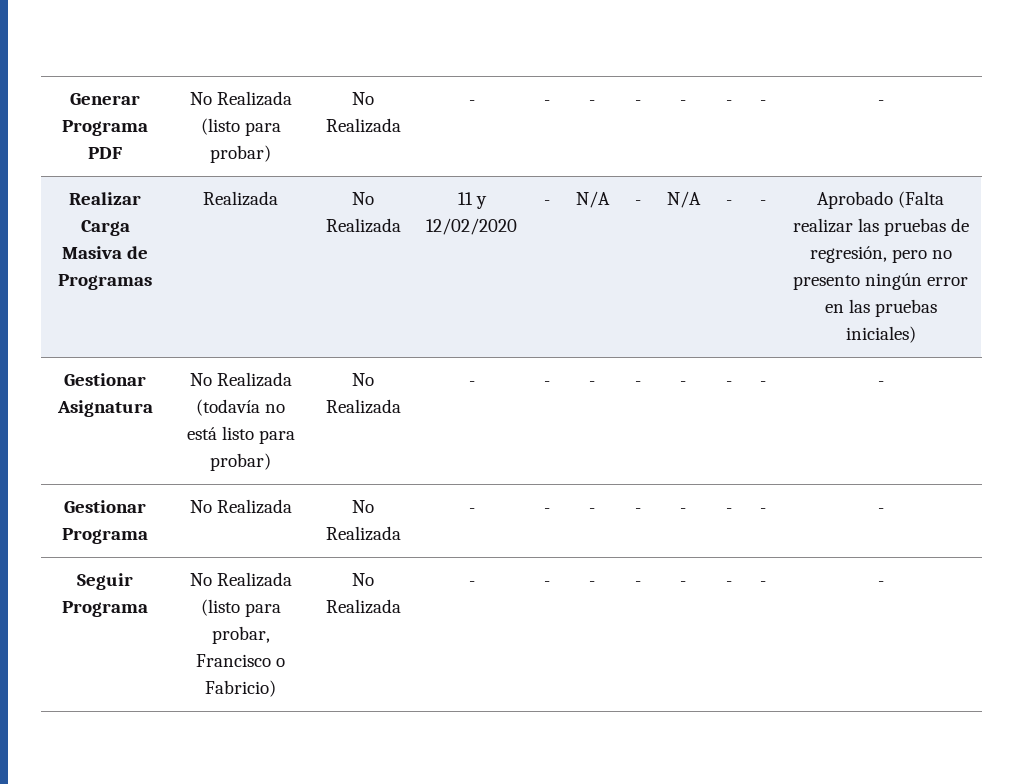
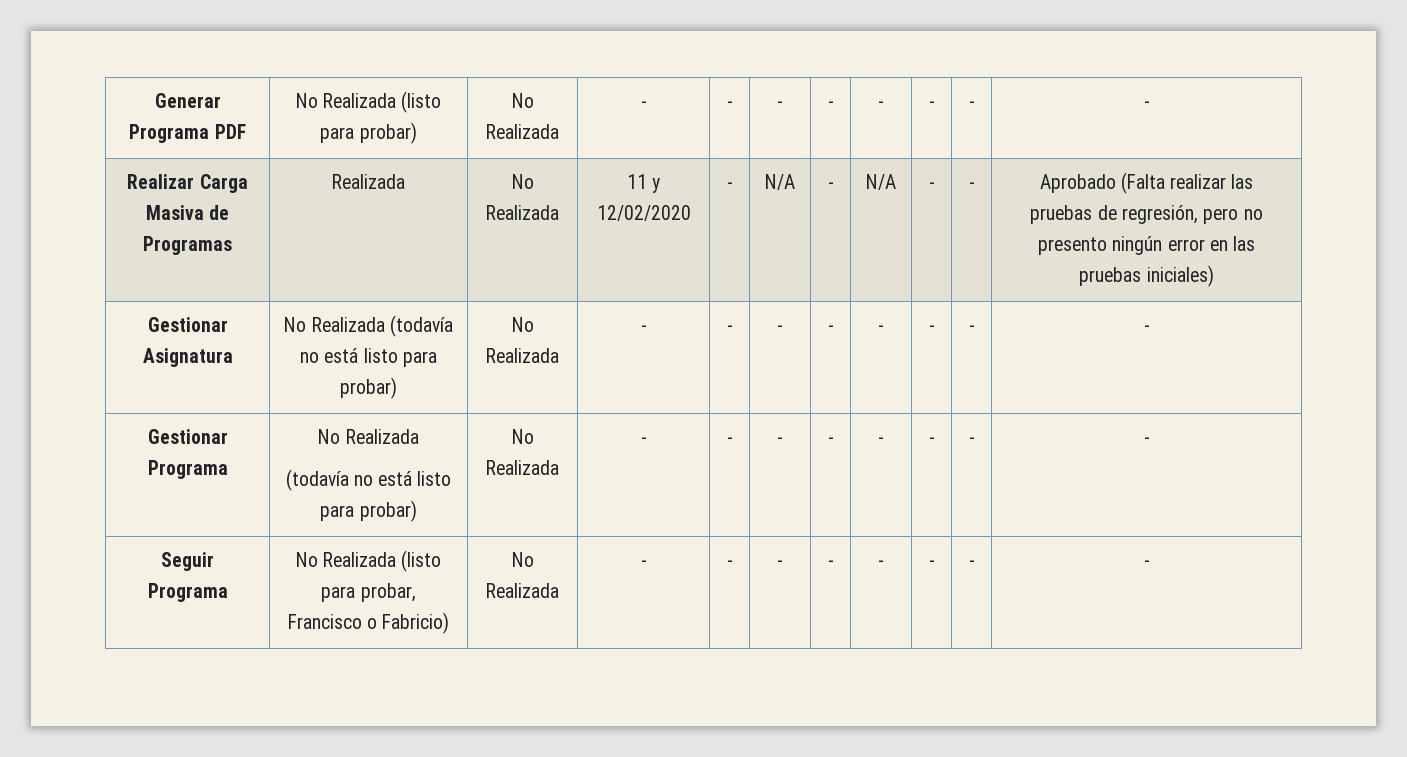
(292, 506) none -> [285,469,452,491] [320,500,417,522] // (todavía no está listo para probar)

